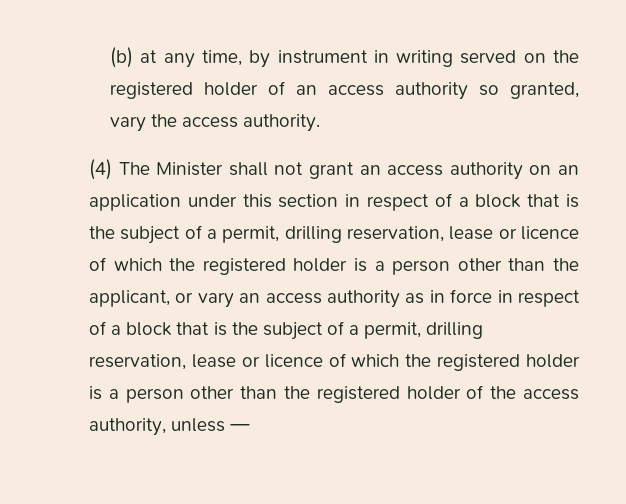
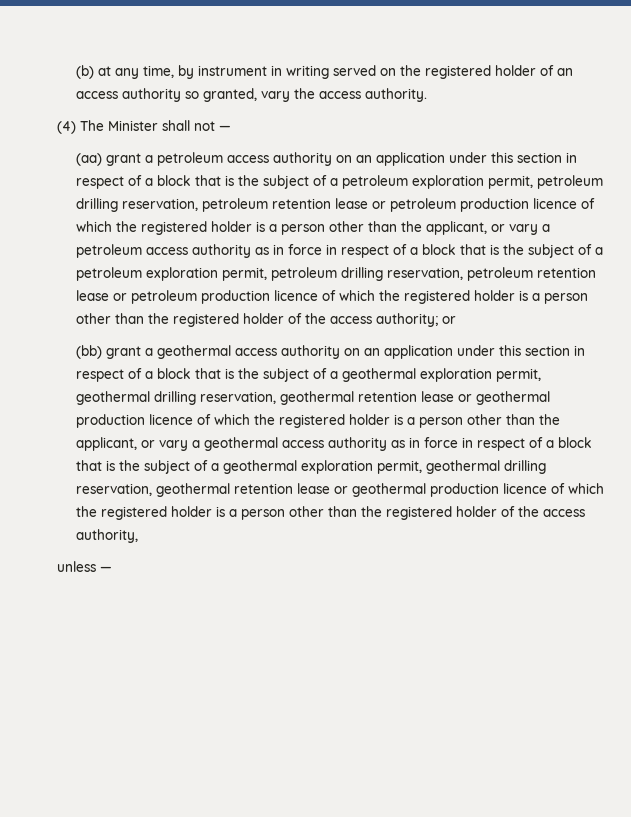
[309,162,381,179] grant an -> [218,125,231,131] [76,152,224,166] — // (aa) grant a petroleum
[222,226,517,243] permit, drilling reservation, lease or -> [342,175,604,189] [76,198,530,212] petroleum exploration permit, petroleum drilling reservation, petroleum retention lease or petroleum production
[239,293,261,303] an -> [542,224,551,232] [76,244,143,258] a petroleum
[364,322,484,339] [89,354,260,370] permit, drilling reservation, lease or -> [76,267,597,281] [76,290,589,304] [76,313,457,327] [76,345,586,359] [76,368,542,382] [76,391,551,405] [76,414,561,428] [76,437,593,451] [76,460,547,474] [76,483,500,497] petroleum exploration permit, petroleum drilling reservation, petroleum retention lease or petroleum production licence of which the registered holder is a person other than the registered holder of the access authority; or // (bb) grant a geothermal access authority on an application under this section in respect of a block that is the subject of a geothermal exploration permit, geothermal drilling reservation, geothermal retention lease or geothermal production licence of which the registered holder is a person other than the applicant, or vary a geothermal access authority as in force in respect of a block that is the subject of a geothermal exploration permit, geothermal drilling reservation, geothermal retention lease or geothermal production
(167, 427) none -> (139, 536) //

